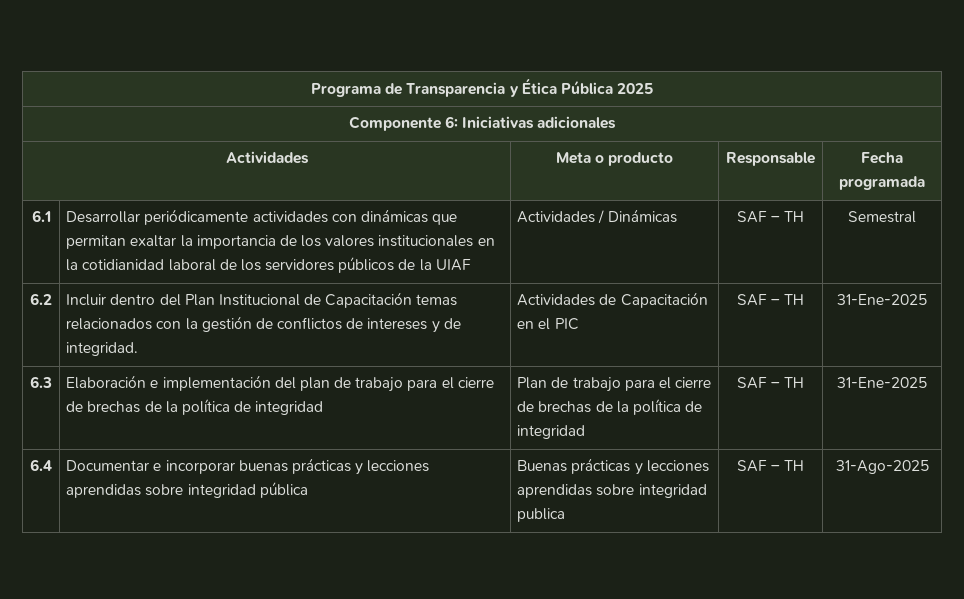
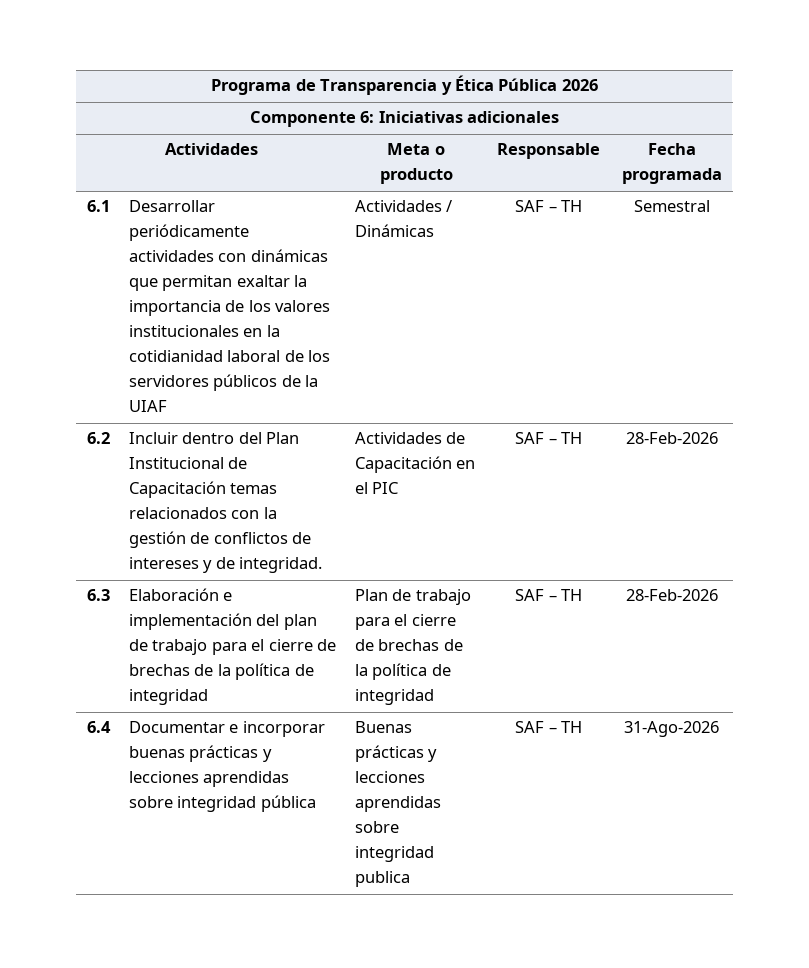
[617,83,654,94] 2025 -> [561,79,598,91] 2026
[837,294,927,305] 31-Ene-2025 -> [625,432,718,444] 28-Feb-2026
[837,377,927,388] 31-Ene-2025 -> [625,589,718,601] 28-Feb-2026
[835,460,929,474] 31-Ago-2025 -> [624,721,719,737] 31-Ago-2026

